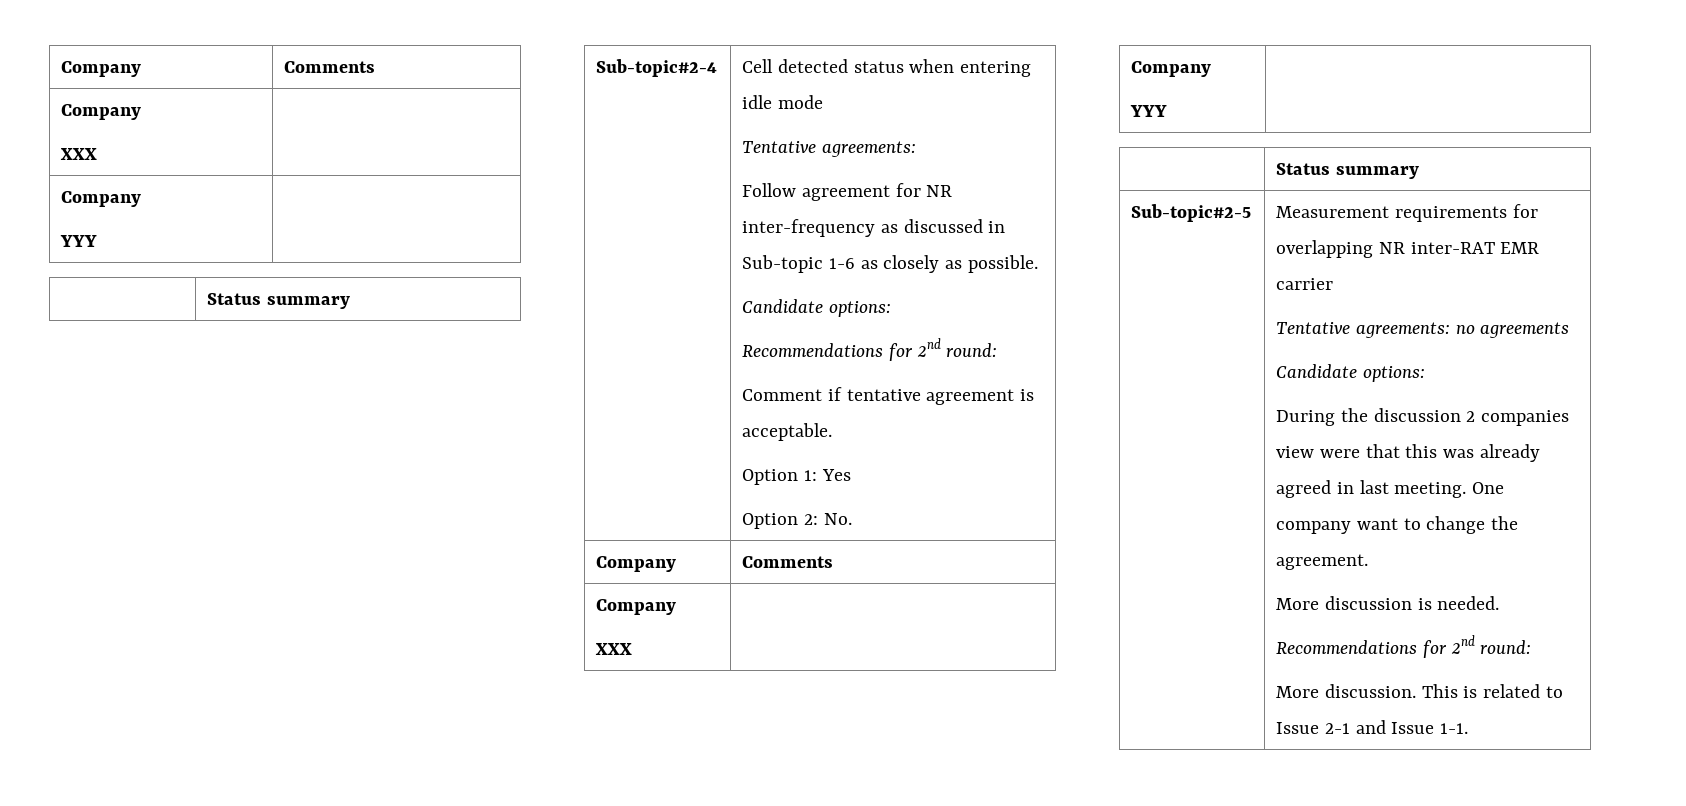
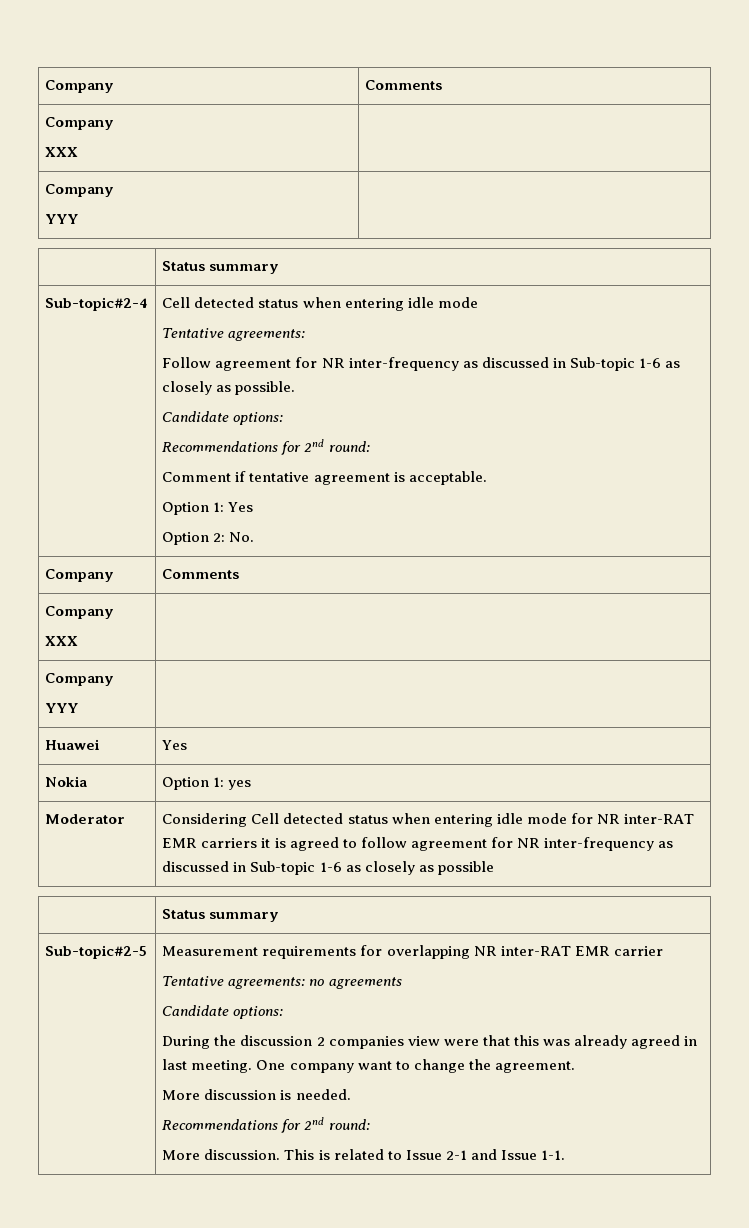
(1168, 111) none -> [45,739,101,750] [162,740,188,750] [45,776,88,787] [162,777,252,790] [45,814,126,824] [162,813,694,827] [162,837,673,851] [162,861,494,875] // Huawei | Yes // Nokia | Option 1: yes // Moderator | Considering Cell detected status when entering idle mode for NR inter-RAT EMR carriers it is agreed to follow agreement for NR inter-frequency as discussed in Sub-topic 1-6 as closely as possible

